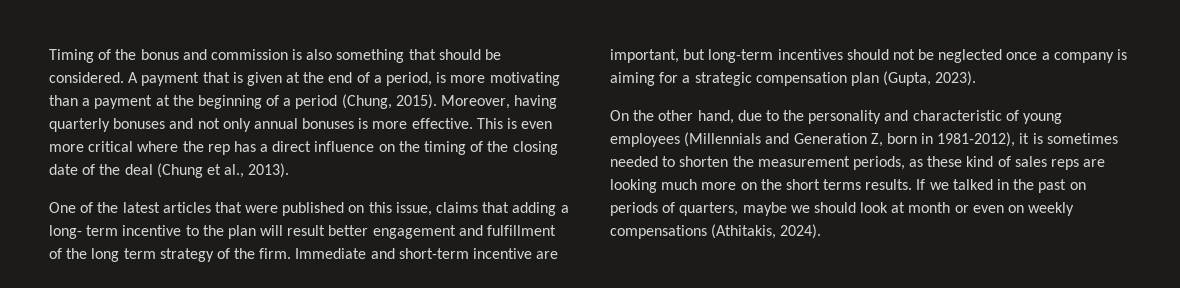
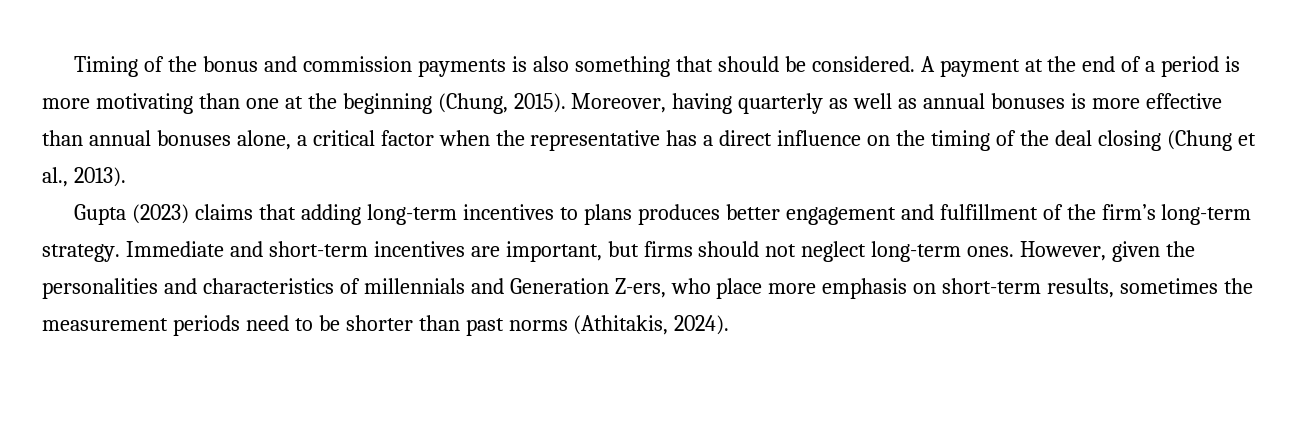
(288, 54) none -> [418,59,507,77] payments
[202,72,282,86] that is given -> (1020, 68) none
[386,72,433,86] period, -> [1161,56,1220,77] period
[82,95,153,109] a payment -> [245,98,279,109] one
[266,95,338,109] of a period -> (432, 103) none
[113,118,553,132] [49,141,230,155] bonuses and not only annual bonuses is more effective. This is even more critical where the rep -> [829,93,1222,109] [42,130,661,151] as well as annual bonuses is more effective than annual bonuses alone, a critical factor when the representative
[512,141,558,155] [49,164,153,175] closing date of the deal -> [1054,130,1161,151] deal closing
[49,202,569,216] [49,225,326,239] One of the latest articles that were published on this issue, claims that adding a long- term incentive to the plan will result -> [74,204,720,225] Gupta (2023) claims that adding long-term incentives to plans produces
[91,248,292,262] long term strategy of the firm. -> [1101,204,1252,225] [42,244,120,262] firm’s long-term strategy.
[473,248,533,259] incentive -> [373,241,465,257] incentives
[708,49,1128,63] [610,71,977,86] [610,110,1063,124] [610,132,1118,147] [610,156,1106,170] [610,179,1086,193] [610,202,1075,216] [610,225,707,239] long-term incentives should not be neglected once a company is aiming for a strategic compensation plan (Gupta, 2023). // On the other hand, due to the personality and characteristic of young employees (Millennials and Generation Z, born in 1981-2012), it is sometimes needed to shorten the measurement periods, as these kind of sales reps are looking much more on the short terms results. If we talked in the past on periods of quarters, maybe we should look at month or even on weekly compensations -> [643,241,1196,262] [42,278,1254,299] [42,315,568,336] firms should not neglect long-term ones. However, given the personalities and characteristics of millennials and Generation Z-ers, who place more emphasis on short-term results, sometimes the measurement periods need to be shorter than past norms

